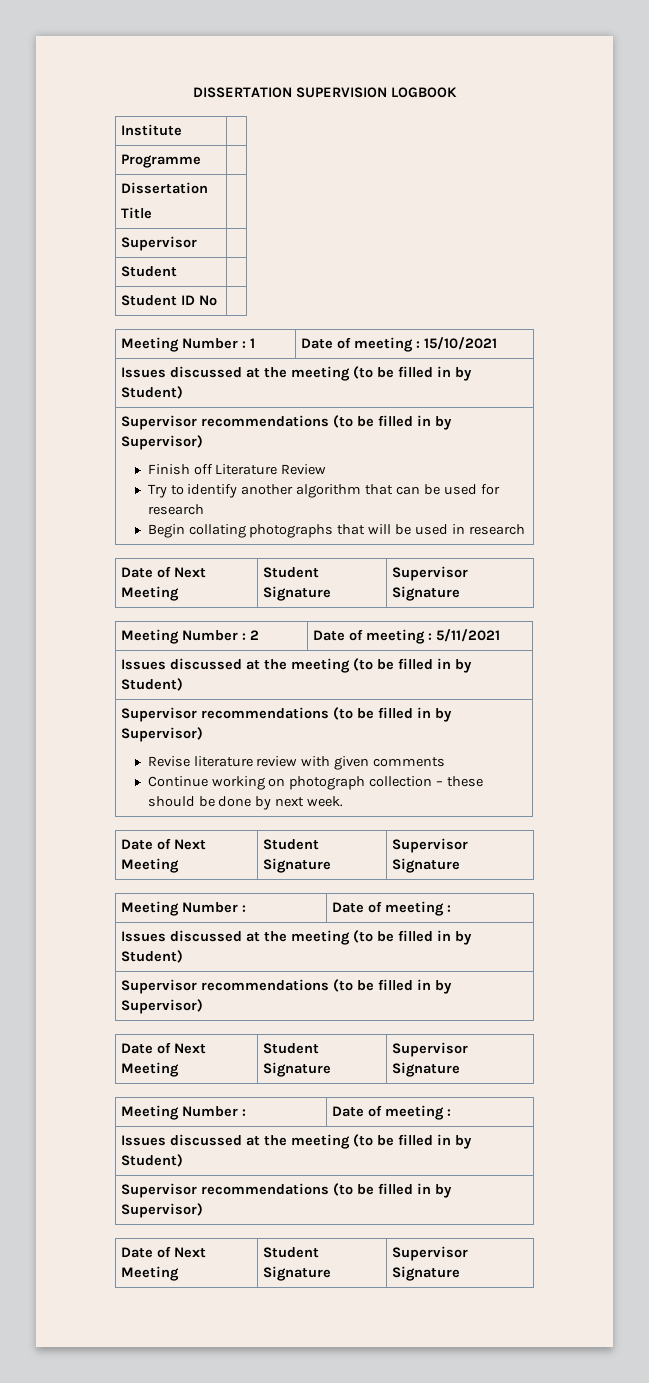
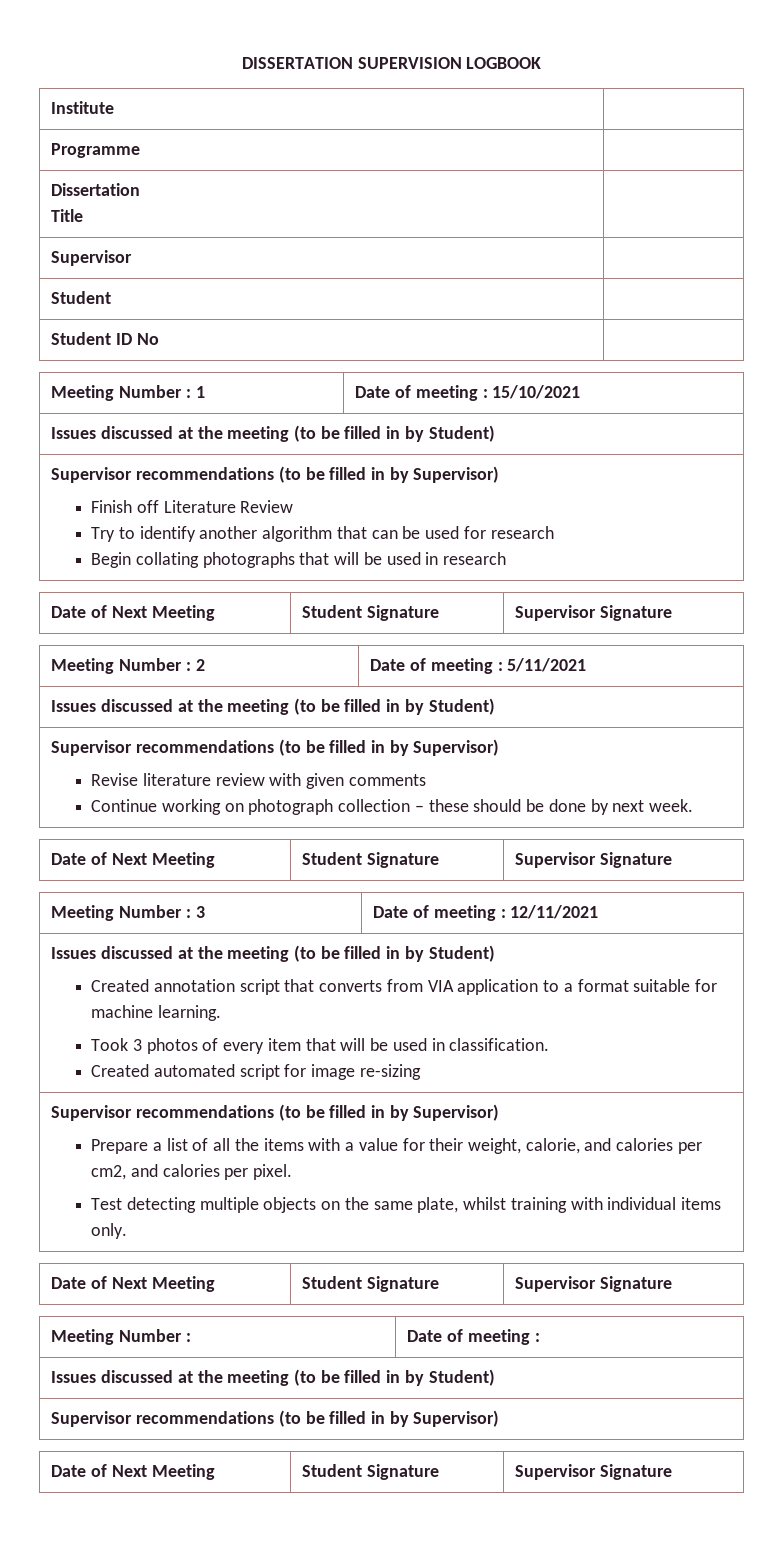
[332,901,452,916] | Date of meeting : -> [195,906,205,918] [373,905,599,921] 3 | Date of meeting : 12/11/2021
[121,979,452,994] [121,999,204,1014] // Supervisor recommendations (to be filled in by Supervisor) -> [91,979,717,995] [91,1005,222,1021] [91,1038,550,1054] [91,1064,421,1080] [51,1104,500,1121] [91,1138,702,1154] [91,1164,293,1180] [91,1197,721,1213] [91,1223,128,1239] // Created annotation script that converts from VIA application to a format suitable for machine learning. // Took 3 photos of every item that will be used in classification. // Created automated script for image re-sizing // Supervisor recommendations (to be filled in by Supervisor) // Prepare a list of all the items with a value for their weight, calorie, and calories per cm2, and calories per pixel. // Test detecting multiple objects on the same plate, whilst training with individual items only.

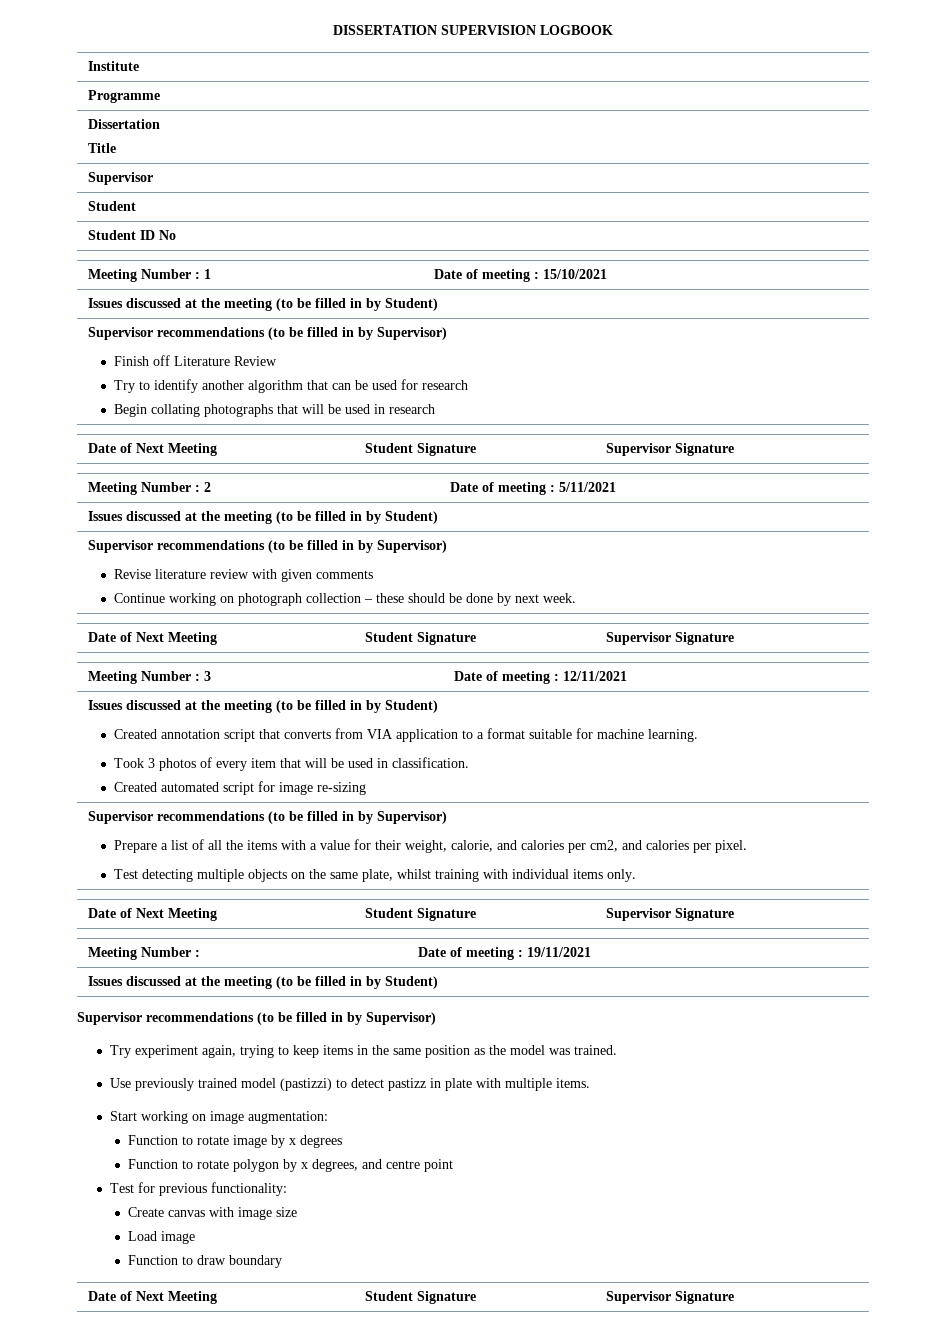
(540, 1337) none -> [526,947,591,957] 19/11/2021
[51,1410,500,1427] // Supervisor recommendations (to be filled in by Supervisor) -> [77,1012,436,1025] [110,1045,618,1058] [110,1078,591,1091] [110,1111,329,1124] [127,1135,342,1148] [127,1159,453,1172] [110,1182,288,1196] [127,1207,297,1220] [127,1231,195,1244] [127,1255,282,1268] // Supervisor recommendations (to be filled in by Supervisor) // Try experiment again, trying to keep items in the same position as the model was trained. // Use previously trained model (pastizzi) to detect pastizz in plate with multiple items. // Start working on image augmentation: // Function to rotate image by x degrees // Function to rotate polygon by x degrees, and centre point // Test for previous functionality: // Create canvas with image size // Load image // Function to draw boundary

